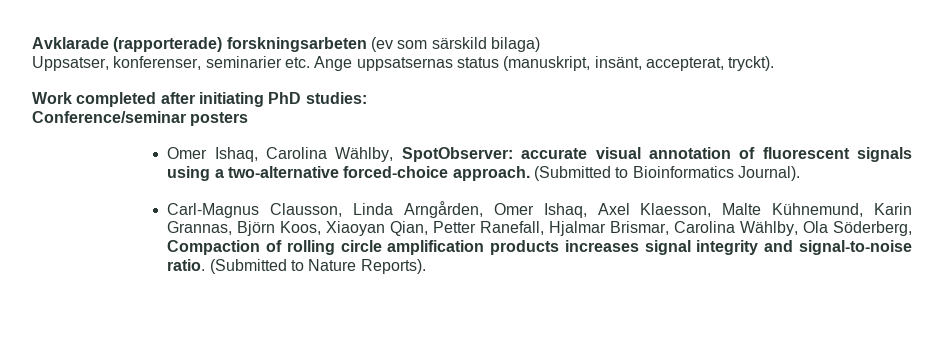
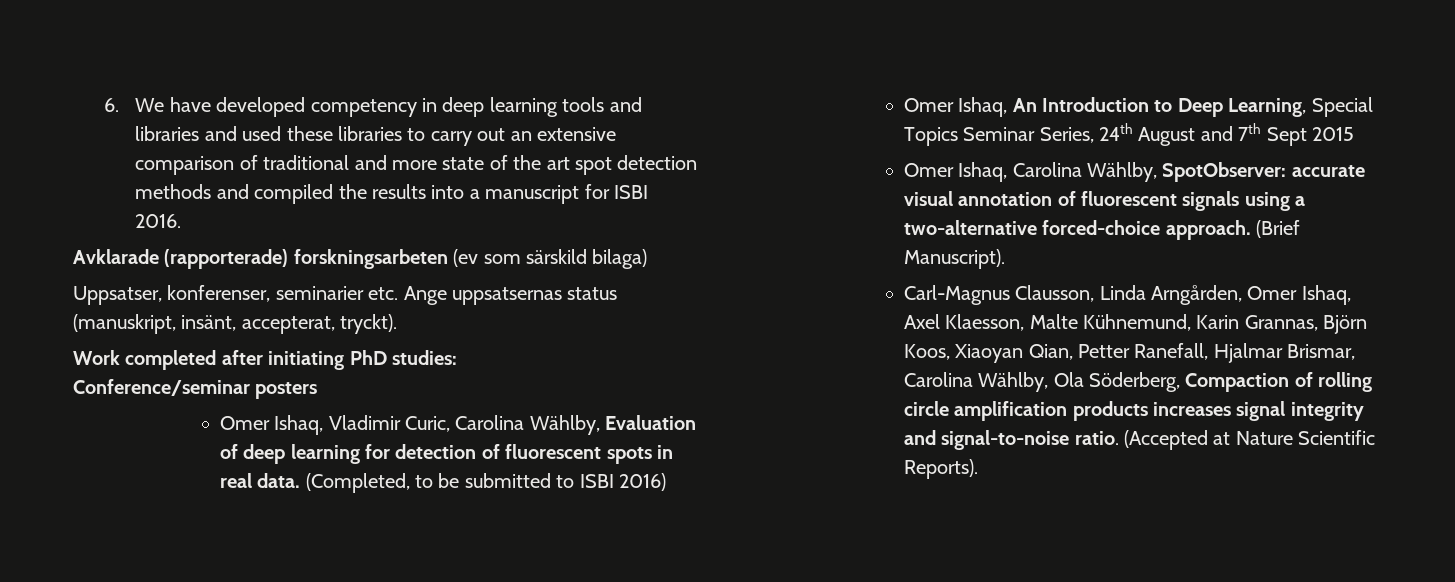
(32, 43) none -> [104,97,642,117] [135,126,617,146] [135,155,698,175] [135,184,649,204] [135,214,182,228] 6. We have developed competency in deep learning tools and libraries and used these libraries to carry out an extensive comparison of traditional and more state of the art spot detection methods and compiled the results into a manuscript for ISBI 2016. //
(249, 119) none -> [219,415,697,435] [219,444,674,464] [219,473,667,493] [903,97,1373,117] [903,123,1355,146] // Omer Ishaq, Vladimir Curic, Carolina Wählby, Evaluation of deep learning for detection of fluorescent spots in real data. (Completed, to be submitted to ISBI 2016) // Omer Ishaq, An Introduction to Deep Learning, Special Topics Seminar Series, 24th August and 7th Sept 2015
[533,166,800,181] (Submitted to Bioinformatics Journal). -> [1256,220,1301,238] [903,249,1005,269] (Brief Manuscript).
[209,259,357,274] (Submitted to Nature -> [1124,430,1376,450] (Accepted at Nature Scientific

